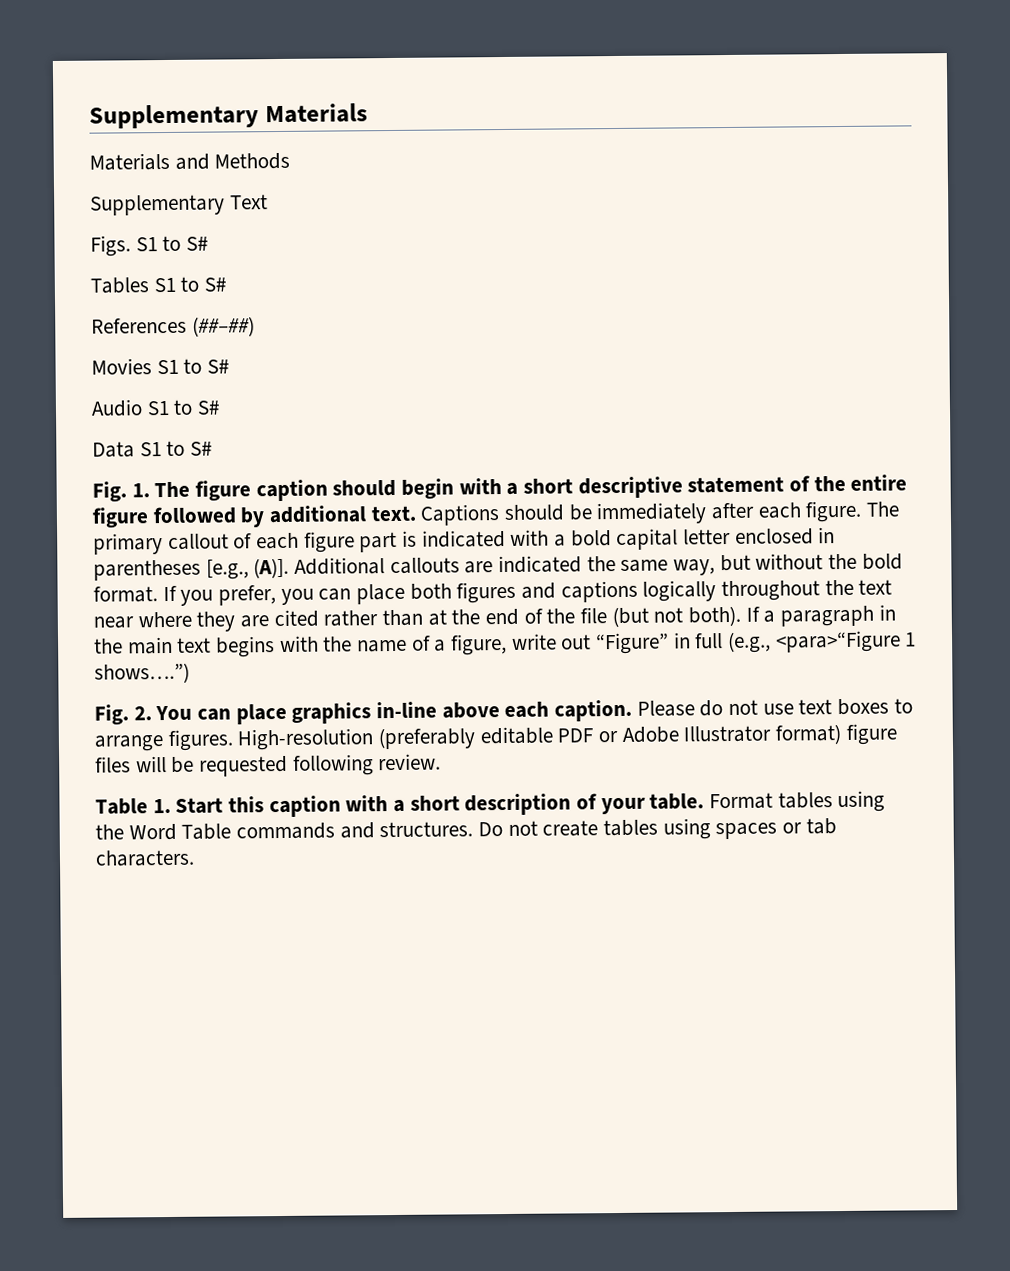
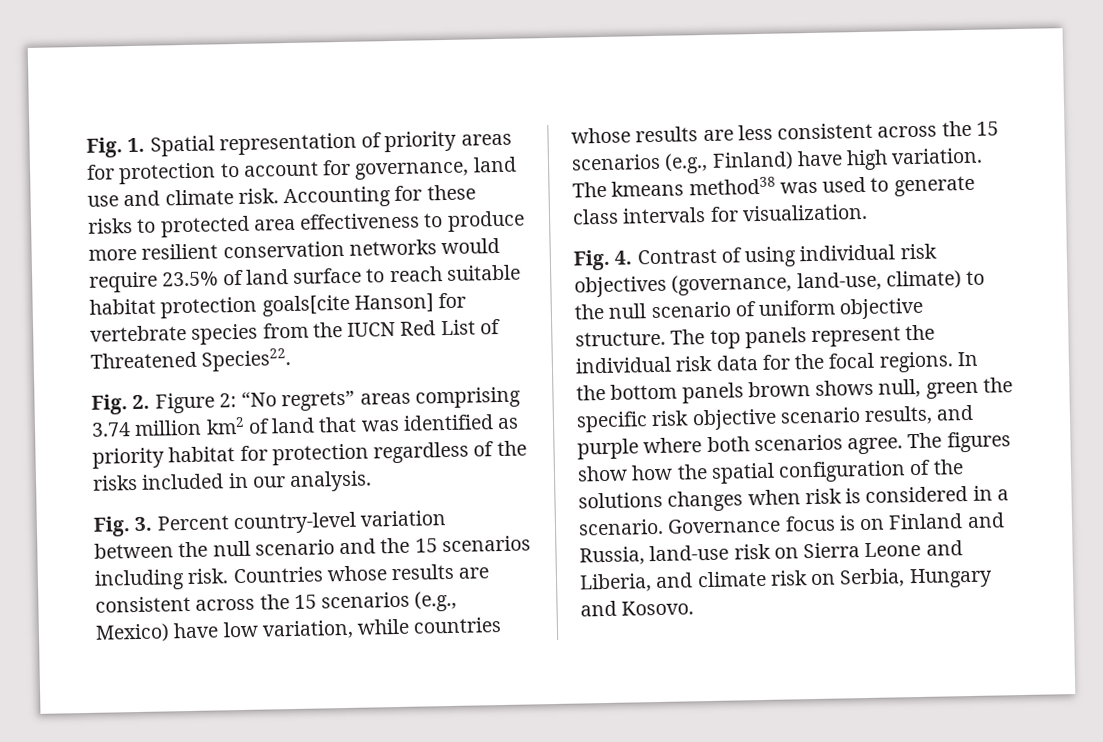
[89,103,368,129] [89,152,291,171] [90,194,268,216] [90,235,209,257] [90,276,227,294] [91,316,255,337] [91,358,230,375] [91,399,221,417] [92,440,213,458] [92,474,908,502] [92,500,900,528] [93,527,836,555] [93,553,903,581] [93,579,893,606] [93,604,896,632] [94,630,917,658] [94,662,190,684] [94,698,913,725] [94,723,897,752] [95,753,442,777] [95,790,886,818] [95,818,837,841] [95,849,195,867] Supplementary Materials // Materials and Methods // Supplementary Text // Figs. S1 to S# // Tables S1 to S# // References (##–##) // Movies S1 to S# // Audio S1 to S# // Data S1 to S# // Fig. 1. The figure caption should begin with a short descriptive statement of the entire figure followed by additional text. Captions should be immediately after each figure. The primary callout of each figure part is indicated with a bold capital letter enclosed in parentheses [e.g., (A)]. Additional callouts are indicated the same way, but without the bold format. If you prefer, you can place both figures and captions logically throughout the text near where they are cited rather than at the end of the file (but not both). If a paragraph in the main text begins with the name of a figure, write out “Figure” in full (e.g., <para>“Figure 1 shows….”) // Fig. 2. You can place graphics in-line above each caption. Please do not use text boxes to arrange figures. High-resolution (preferably editable PDF or Adobe Illustrator format) figure files will be requested following review. // Table 1. Start this caption with a short description of your table. Format tables using the Word Table commands and structures. Do not create tables using spaces or tab characters. -> [86,130,512,158] [86,156,517,185] [87,184,476,209] [87,210,525,238] [88,237,501,261] [89,264,521,293] [89,292,467,319] [90,318,501,345] [90,347,292,372] [91,386,521,415] [91,414,520,437] [92,440,527,469] [92,470,373,493] [93,510,447,537] [94,535,531,559] [94,563,490,591] [95,590,458,613] [95,617,503,643] [571,120,999,144] [571,147,984,174] [572,175,975,198] [572,203,868,225] [573,243,937,271] [574,270,986,298] [574,297,925,320] [575,324,936,349] [575,351,978,374] [576,377,1013,404] [576,404,975,433] [577,431,1011,460] [577,459,964,484] [578,485,1009,512] [578,512,1005,536] [579,540,963,566] [579,567,993,593] [580,600,695,617] Fig. 1. Spatial representation of priority areas for protection to account for governance, land use and climate risk. Accounting for these risks to protected area effectiveness to produce more resilient conservation networks would require 23.5% of land surface to reach suitable habitat protection goals[cite Hanson] for vertebrate species from the IUCN Red List of Threatened Species22. // Fig. 2. Figure 2: “No regrets” areas comprising 3.74 million km2 of land that was identified as priority habitat for protection regardless of the risks included in our analysis. // Fig. 3. Percent country-level variation between the null scenario and the 15 scenarios including risk. Countries whose results are consistent across the 15 scenarios (e.g., Mexico) have low variation, while countries whose results are less consistent across the 15 scenarios (e.g., Finland) have high variation. The kmeans method38 was used to generate class intervals for visualization. // Fig. 4. Contrast of using individual risk objectives (governance, land-use, climate) to the null scenario of uniform objective structure. The top panels represent the individual risk data for the focal regions. In the bottom panels brown shows null, green the specific risk objective scenario results, and purple where both scenarios agree. The figures show how the spatial configuration of the solutions changes when risk is considered in a scenario. Governance focus is on Finland and Russia, land-use risk on Sierra Leone and Liberia, and climate risk on Serbia, Hungary and Kosovo.

